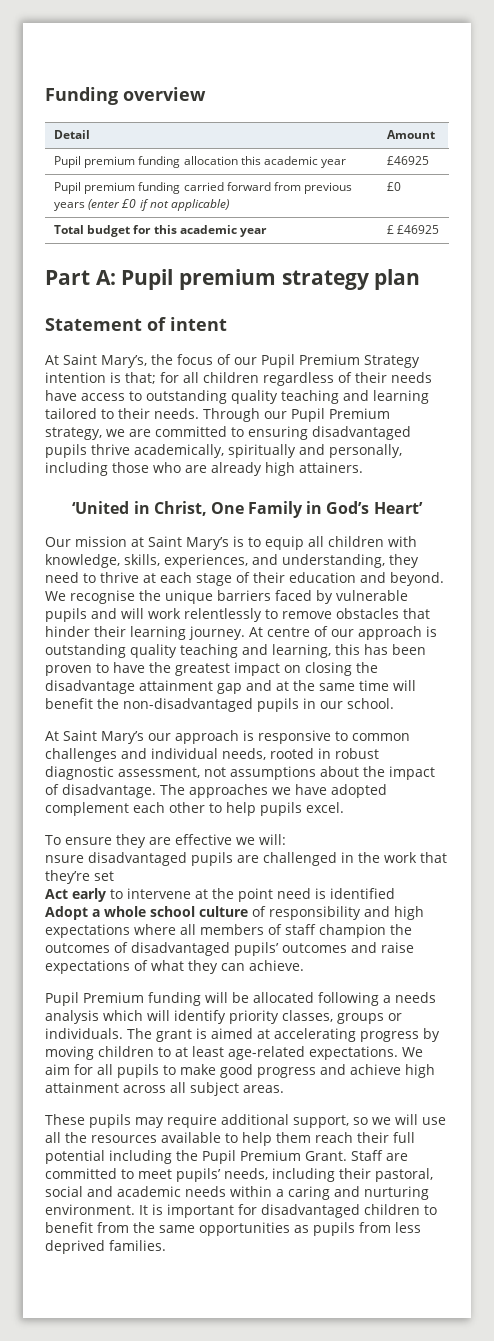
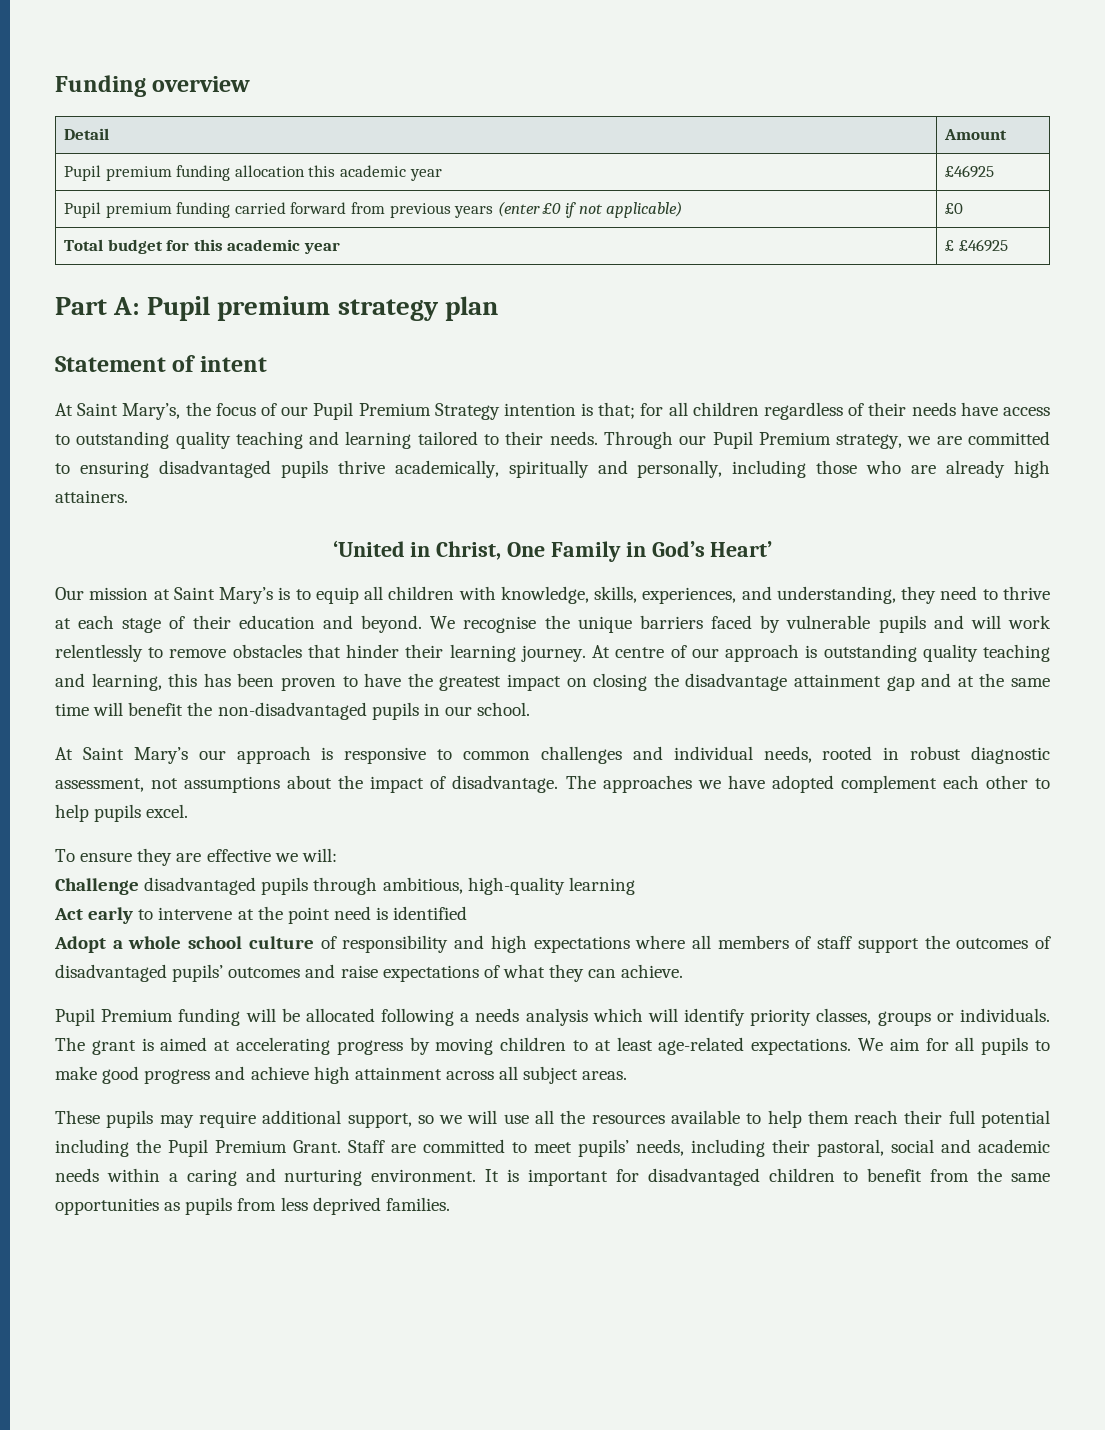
[45,852,447,866] [45,870,114,884] nsure disadvantaged pupils are challenged in the work that they’re set -> [55,877,635,895] Challenge disadvantaged pupils through ambitious, high-quality learning
[319,924,386,938] champion -> [857,938,919,953] support

